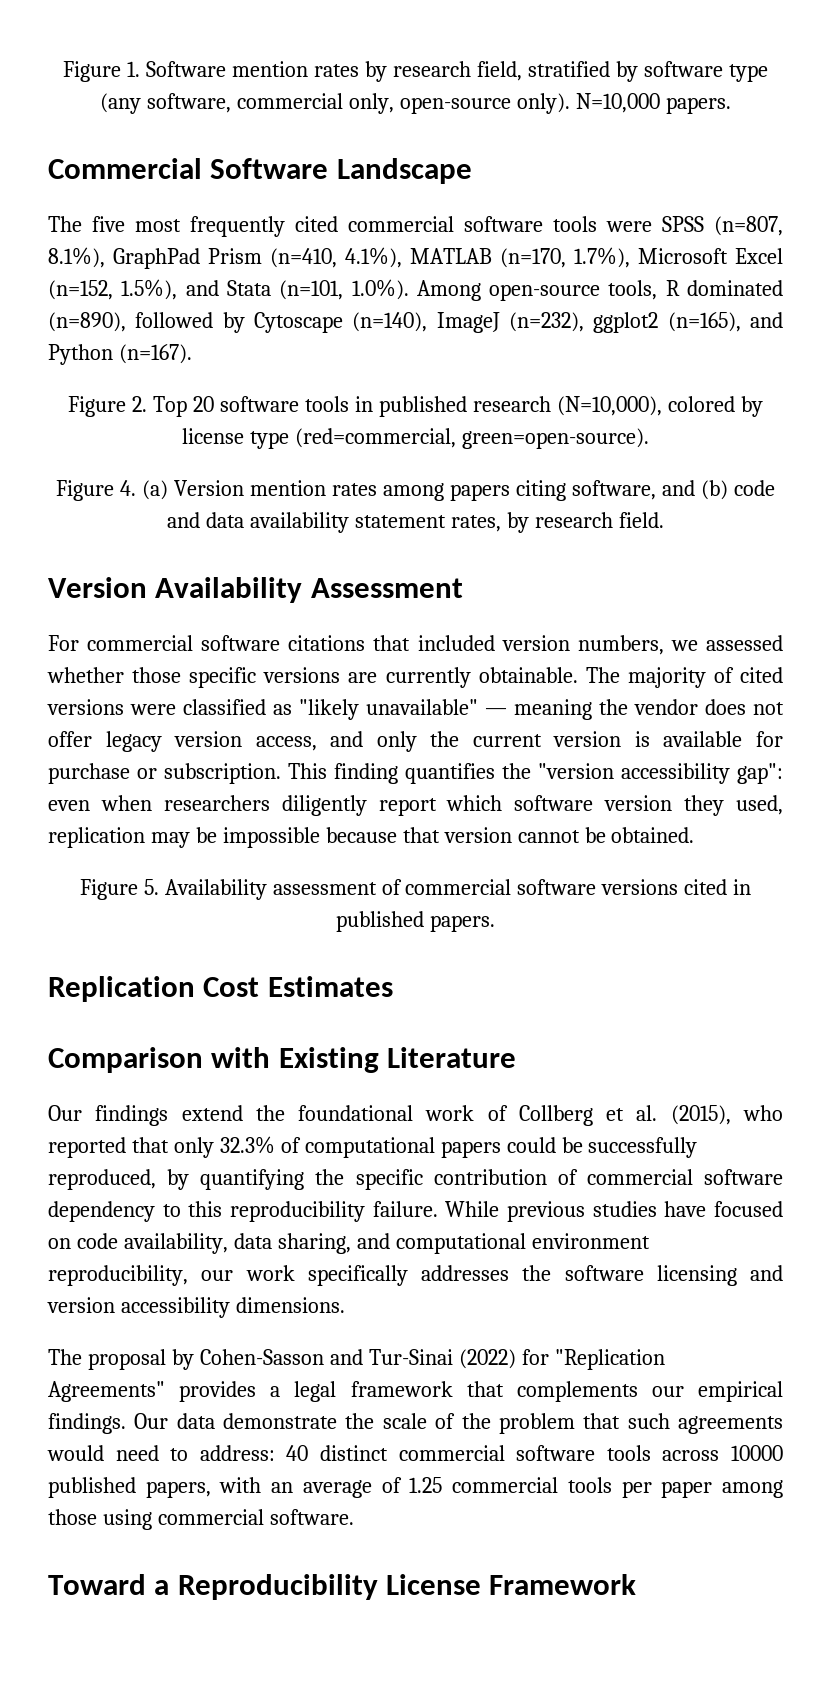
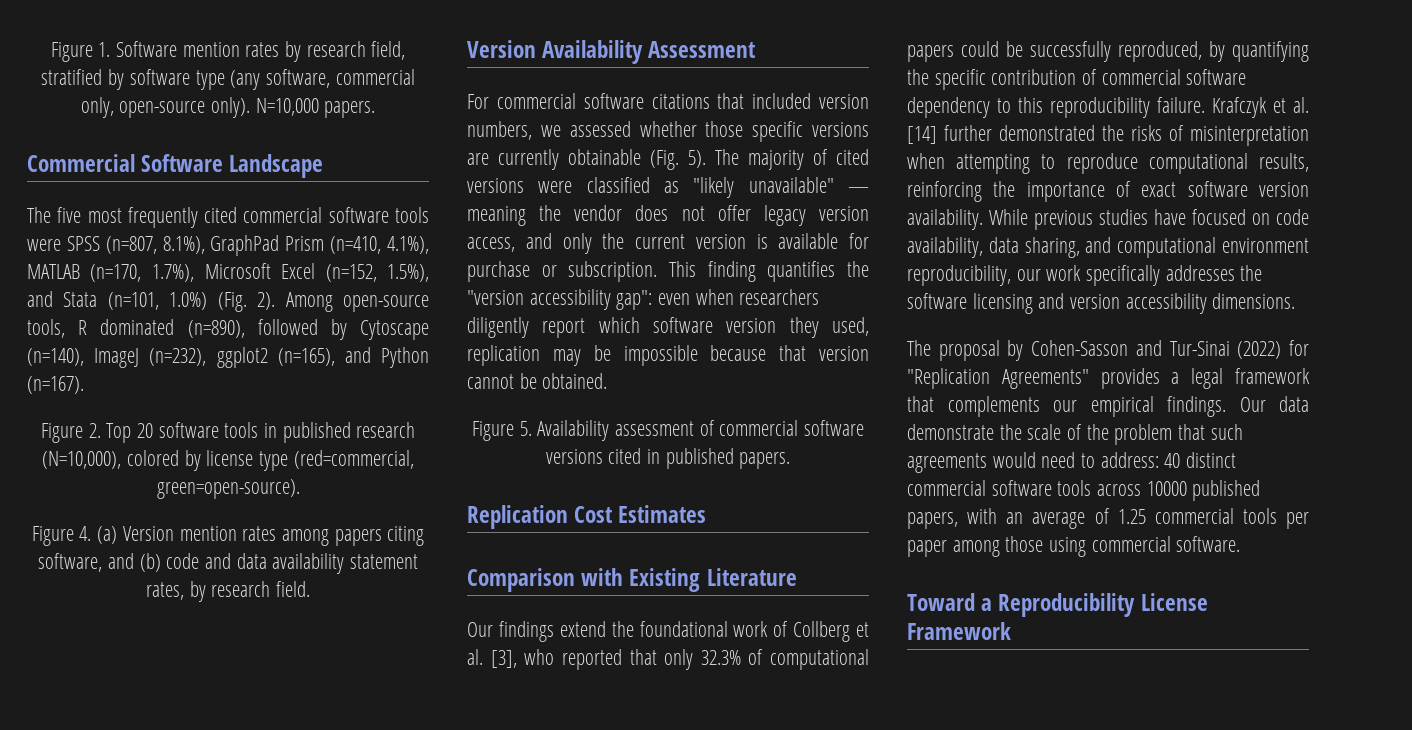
[351,279,409,300] 1.0%). -> [169,292,276,312] 1.0%) (Fig. 2).
[478,667,578,683] obtainable. -> [568,149,706,170] obtainable (Fig. 5).
[670,1105,731,1125] (2015), -> [490,650,517,668] [3],
(438, 1209) none -> [1212,97,1309,118] [907,125,1309,146] [907,153,1309,174] [907,181,1309,202] [907,209,983,230] Krafczyk et al. [14] further demonstrated the risks of misinterpretation when attempting to reproduce computational results, reinforcing the importance of exact software version availability.

